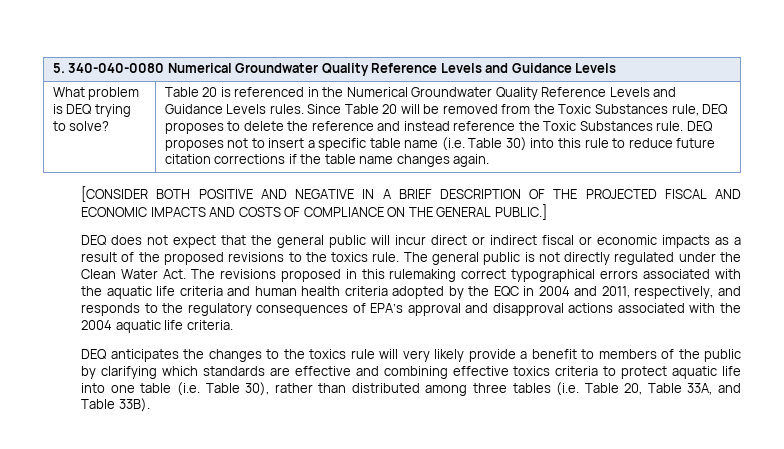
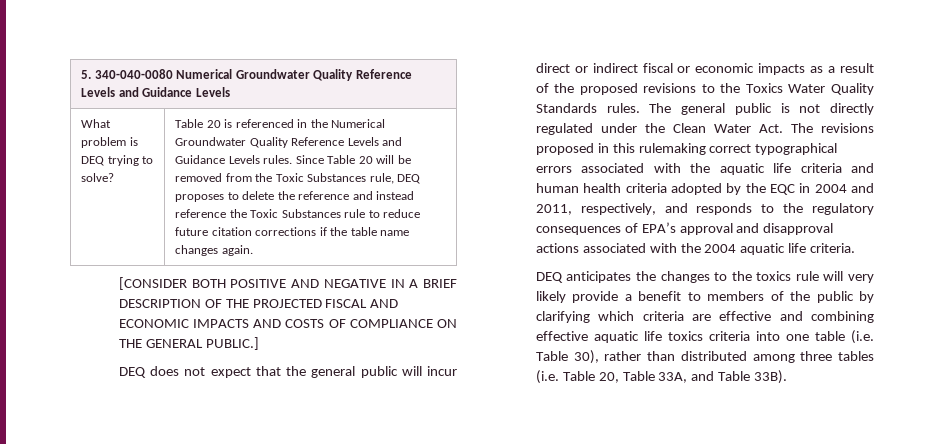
[656,121,713,132] [164,137,581,151] rule. DEQ proposes not to insert a specific table name (i.e. Table 30) into this -> (341, 213) none
[331,252,400,262] toxics rule. -> [745,83,874,95] [535,103,640,113] Toxics Water Quality Standards rules.
[202,366,265,376] standards -> [642,311,684,321] criteria
[513,366,741,379] toxics criteria to protect aquatic life -> [593,331,750,343] aquatic life toxics criteria

